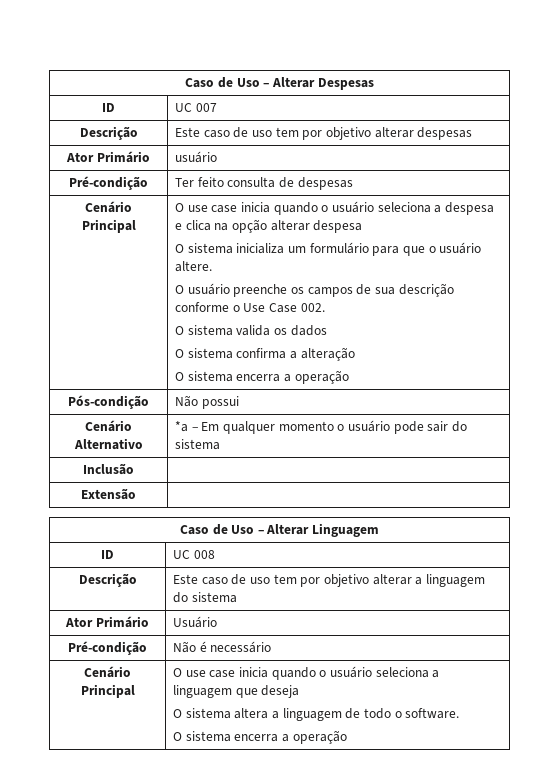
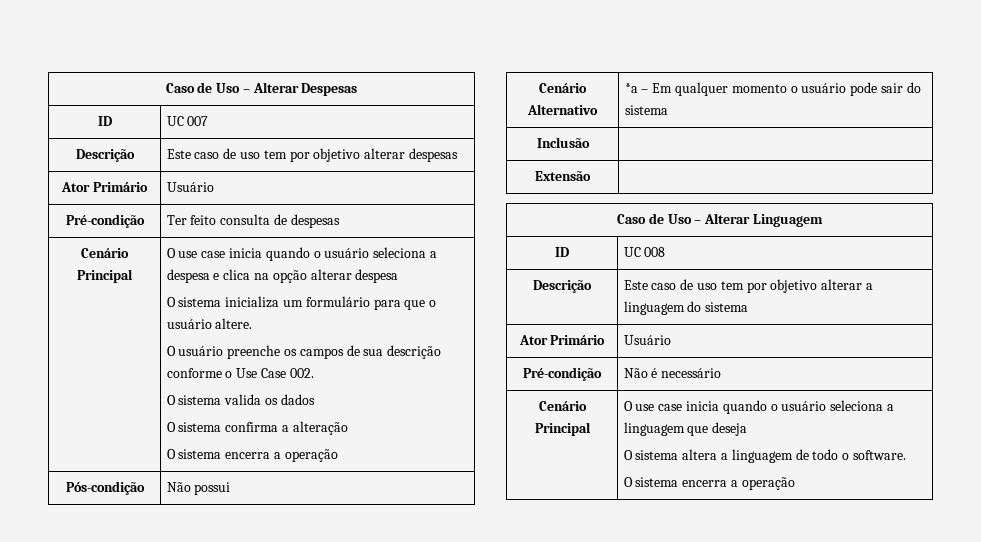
[175,151,218,163] usuário -> [166,182,214,192] Usuário

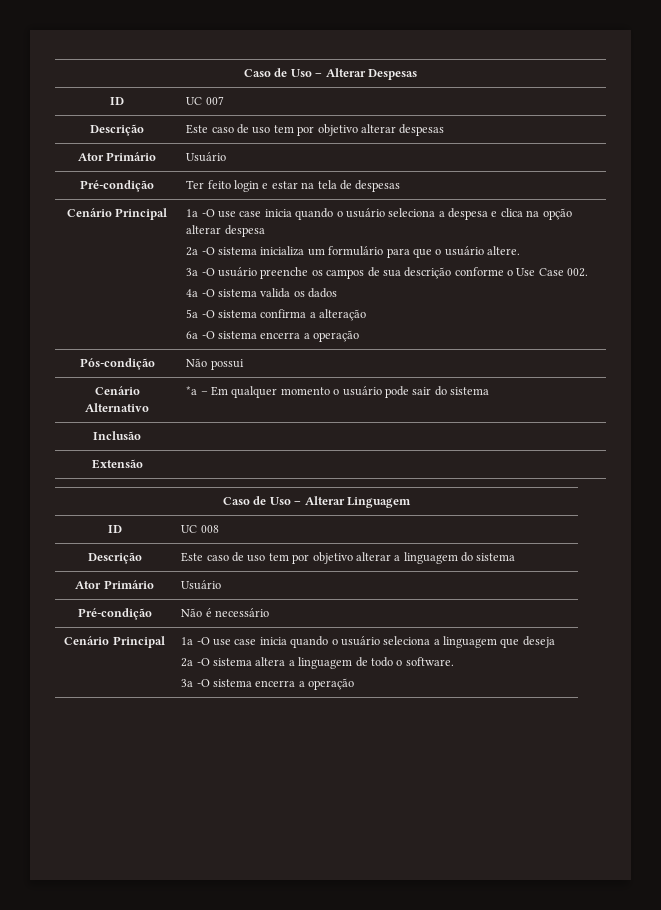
[220,214,271,225] consulta -> [234,180,337,192] login e estar na tela
[166,248,176,258] O -> [186,209,215,217] 1a -O
[166,297,176,307] O -> [186,247,215,256] 2a -O
[166,346,176,356] O -> [186,268,215,276] 3a -O
[166,395,176,405] O -> [186,289,215,297] 4a -O
[166,422,176,432] O -> [186,309,215,318] 5a -O
[166,449,176,459] O -> [186,331,215,339] 6a -O
[623,401,633,411] O -> [181,637,210,645] 1a -O
[623,450,633,460] O -> [181,658,210,667] 2a -O
[623,477,633,487] O -> [181,679,210,687] 3a -O

